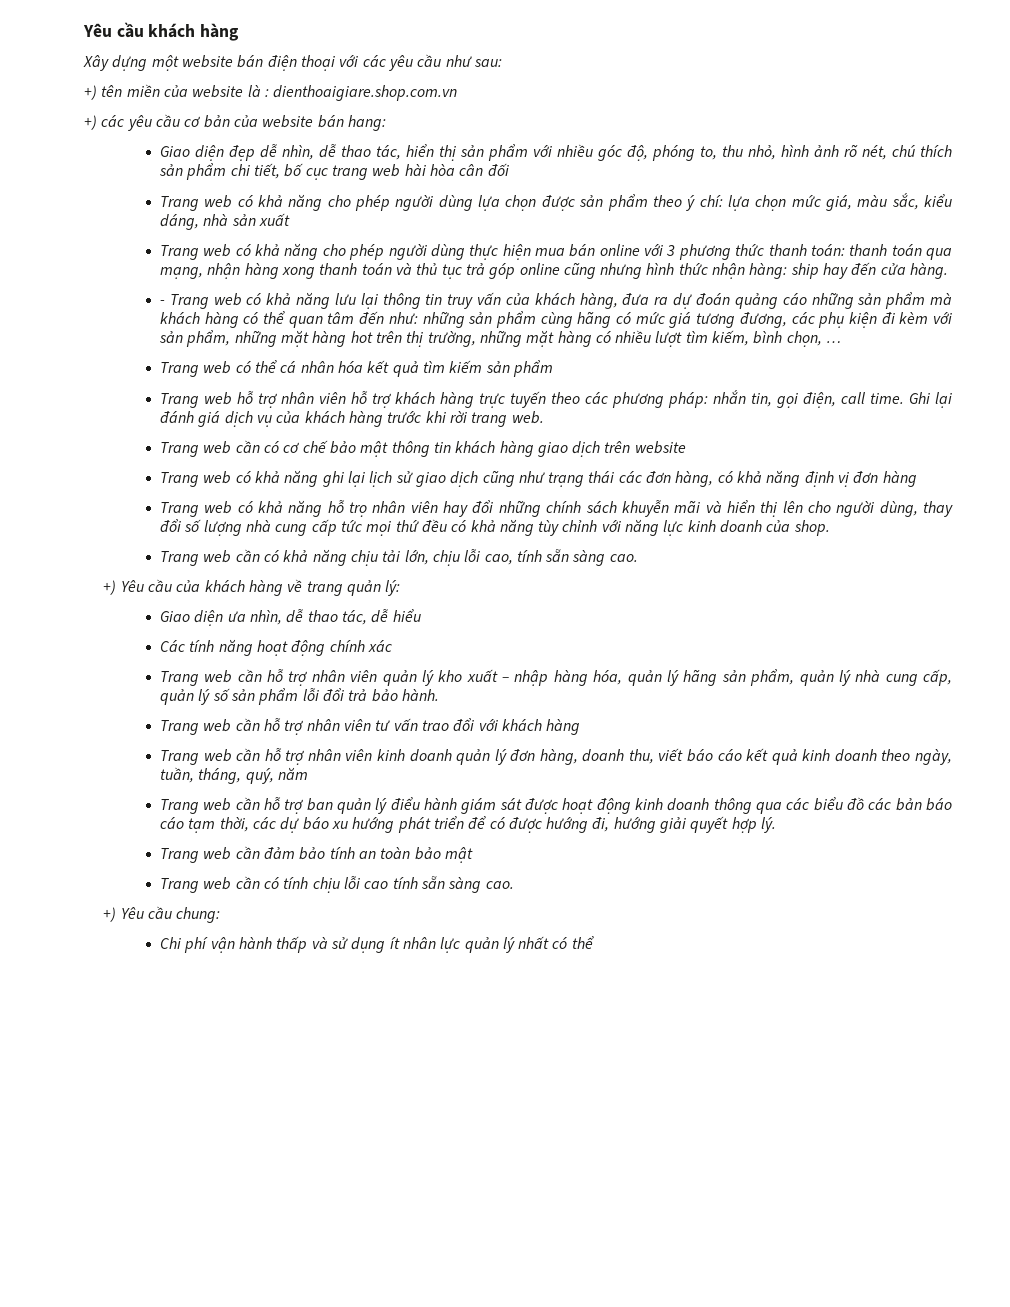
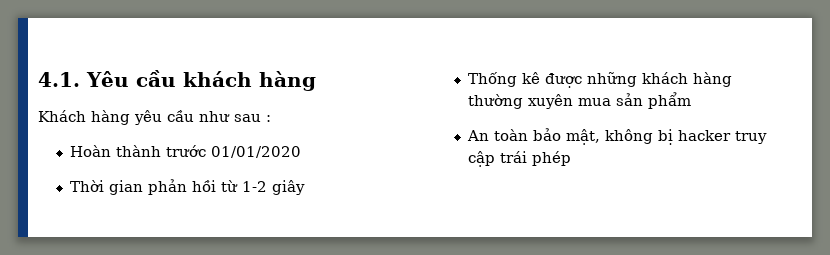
(83, 30) none -> [38,72,80,87] 4.1.
[83,54,502,71] [84,84,458,101] [84,114,386,131] [159,144,953,161] [158,163,509,180] [159,193,953,211] [159,213,290,230] [159,243,953,260] [159,262,949,279] [159,292,953,309] [159,311,952,328] [158,330,842,347] [159,360,553,377] [159,390,953,408] [159,411,544,427] [159,440,686,457] [159,470,917,487] [159,500,954,517] [159,519,830,536] [159,549,638,566] [103,579,401,596] [159,609,421,626] [159,639,392,656] [159,669,952,686] [159,688,439,705] [159,718,581,735] [159,748,952,765] [159,767,308,784] [159,797,953,814] [159,816,777,833] [159,846,473,863] [159,876,514,893] [103,906,221,923] [159,936,594,953] Xây dựng một website bán điện thoại với các yêu cầu như sau: // +) tên miền của website là : dienthoaigiare.shop.com.vn // +) các yêu cầu cơ bản của website bán hang: // Giao diện đẹp dễ nhìn, dễ thao tác, hiển thị sản phẩm với nhiều góc độ, phóng to, thu nhỏ, hình ảnh rõ nét, chú thích sản phẩm chi tiết, bố cục trang web hài hòa cân đối // Trang web có khả năng cho phép người dùng lựa chọn được sản phẩm theo ý chí: lựa chọn mức giá, màu sắc, kiểu dáng, nhà sản xuất // Trang web có khả năng cho phép người dùng thực hiện mua bán online với 3 phương thức thanh toán: thanh toán qua mạng, nhận hàng xong thanh toán và thủ tục trả góp online cũng nhưng hình thức nhận hàng: ship hay đến cửa hàng. // - Trang web có khả năng lưu lại thông tin truy vấn của khách hàng, đưa ra dự đoán quảng cáo những sản phẩm mà khách hàng có thể quan tâm đến như: những sản phẩm cùng hãng có mức giá tương đương, các phụ kiện đi kèm với sản phẩm, những mặt hàng hot trên thị trường, những mặt hàng có nhiều lượt tìm kiếm, bình chọn, … // Trang web có thể cá nhân hóa kết quả tìm kiếm sản phẩm // Trang web hỗ trợ nhân viên hỗ trợ khách hàng trực tuyến theo các phương pháp: nhắn tin, gọi điện, call time. Ghi lại đánh giá dịch vụ của khách hàng trước khi rời trang web. // Trang web cần có cơ chế bảo mật thông tin khách hàng giao dịch trên website // Trang web có khả năng ghi lại lịch sử giao dịch cũng như trạng thái các đơn hàng, có khả năng định vị đơn hàng // Trang web có khả năng hỗ trọ nhân viên hay đổi những chính sách khuyễn mãi và hiển thị lên cho người dùng, thay đổi số lượng nhà cung cấp tức mọi thứ đều có khả năng tùy chỉnh với năng lực kinh doanh của shop. // Trang web cần có khả năng chịu tải lớn, chịu lỗi cao, tính sẵn sàng cao. // +) Yêu cầu của khách hàng về trang quản lý: // Giao diện ưa nhìn, dễ thao tác, dễ hiểu // Các tính năng hoạt động chính xác // Trang web cần hỗ trợ nhân viên quản lý kho xuất – nhập hàng hóa, quản lý hãng sản phẩm, quản lý nhà cung cấp, quản lý số sản phẩm lỗi đổi trả bảo hành. // Trang web cần hỗ trợ nhân viên tư vấn trao đổi với khách hàng // Trang web cần hỗ trợ nhân viên kinh doanh quản lý đơn hàng, doanh thu, viết báo cáo kết quả kinh doanh theo ngày, tuần, tháng, quý, năm // Trang web cần hỗ trợ ban quản lý điểu hành giám sát được hoạt động kinh doanh thông qua các biểu đồ các bản báo cáo tạm thời, các dự báo xu hướng phát triển để có được hướng đi, hướng giải quyết hợp lý. // Trang web cần đảm bảo tính an toàn bảo mật // Trang web cần có tính chịu lỗi cao tính sẵn sàng cao. // +) Yêu cầu chung: // Chi phí vận hành thấp và sử dụng ít nhân lực quản lý nhất có thể -> [38,110,271,125] [70,145,302,158] [70,179,306,195] [468,72,733,88] [468,92,692,109] [467,128,768,145] [468,151,572,167] Khách hàng yêu cầu như sau : // Hoàn thành trước 01/01/2020 // Thời gian phản hồi từ 1-2 giây // Thống kê được những khách hàng thường xuyên mua sản phẩm // An toàn bảo mật, không bị hacker truy cập trái phép

